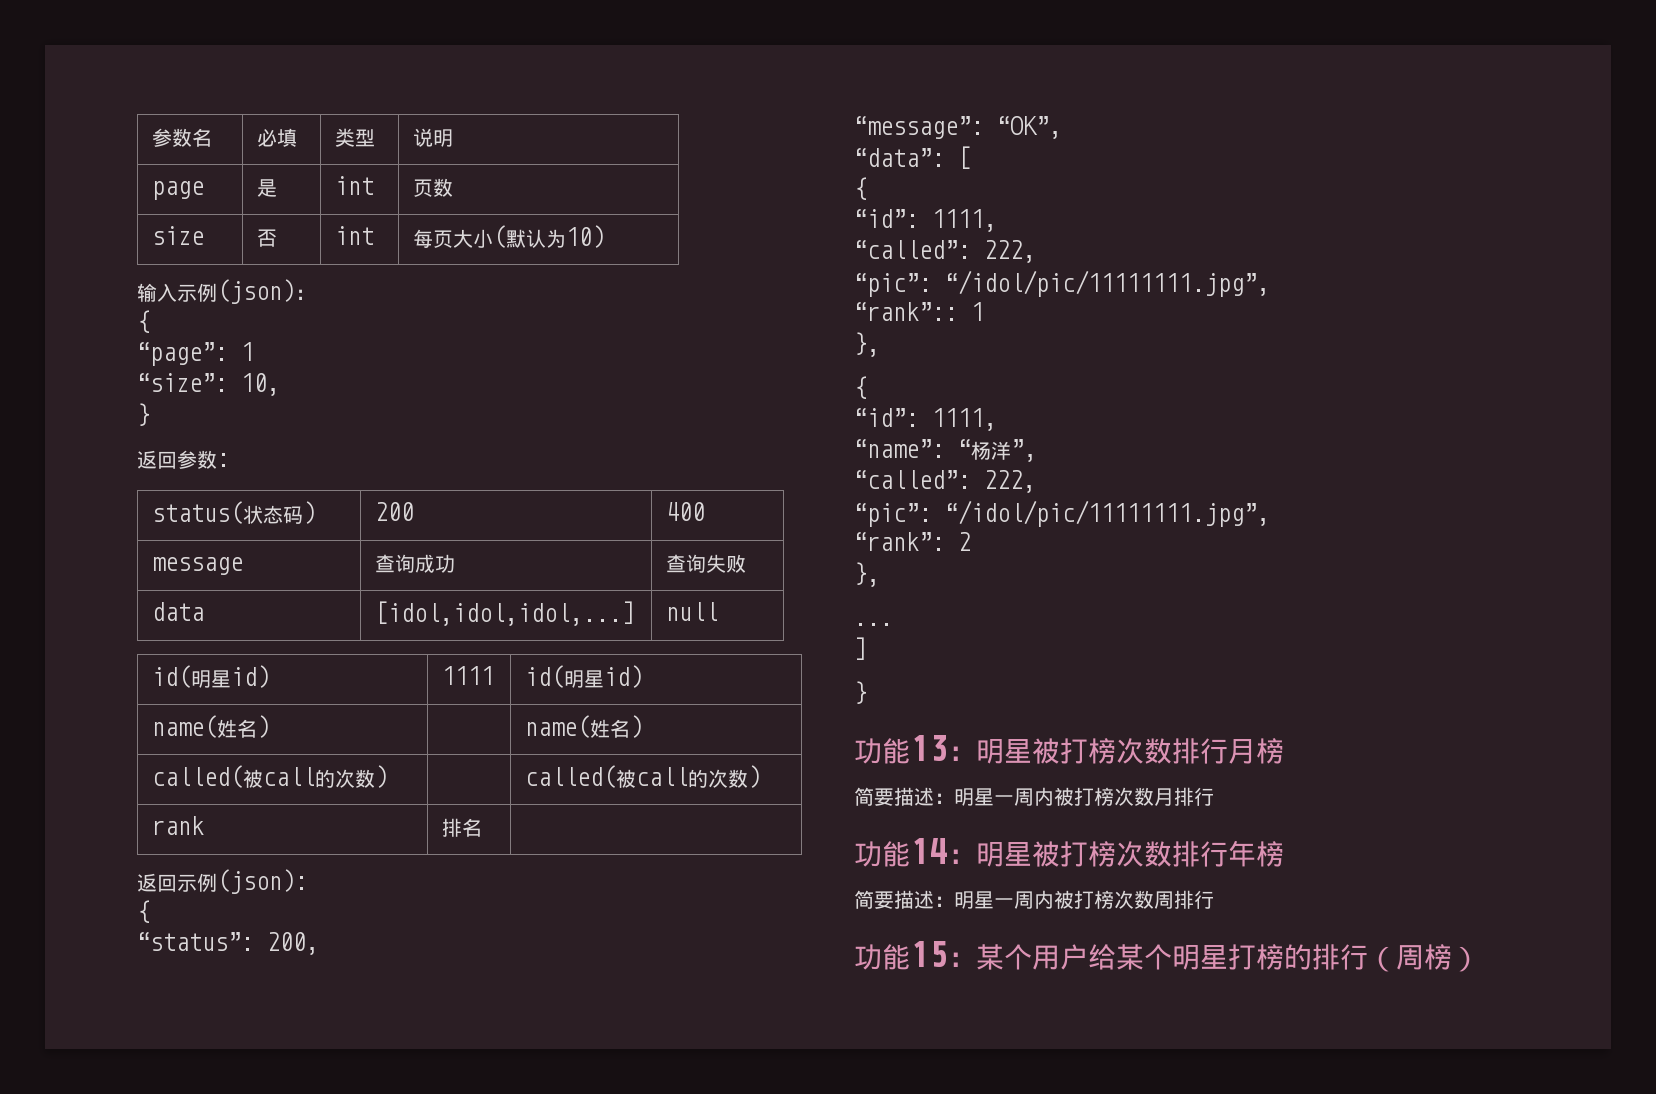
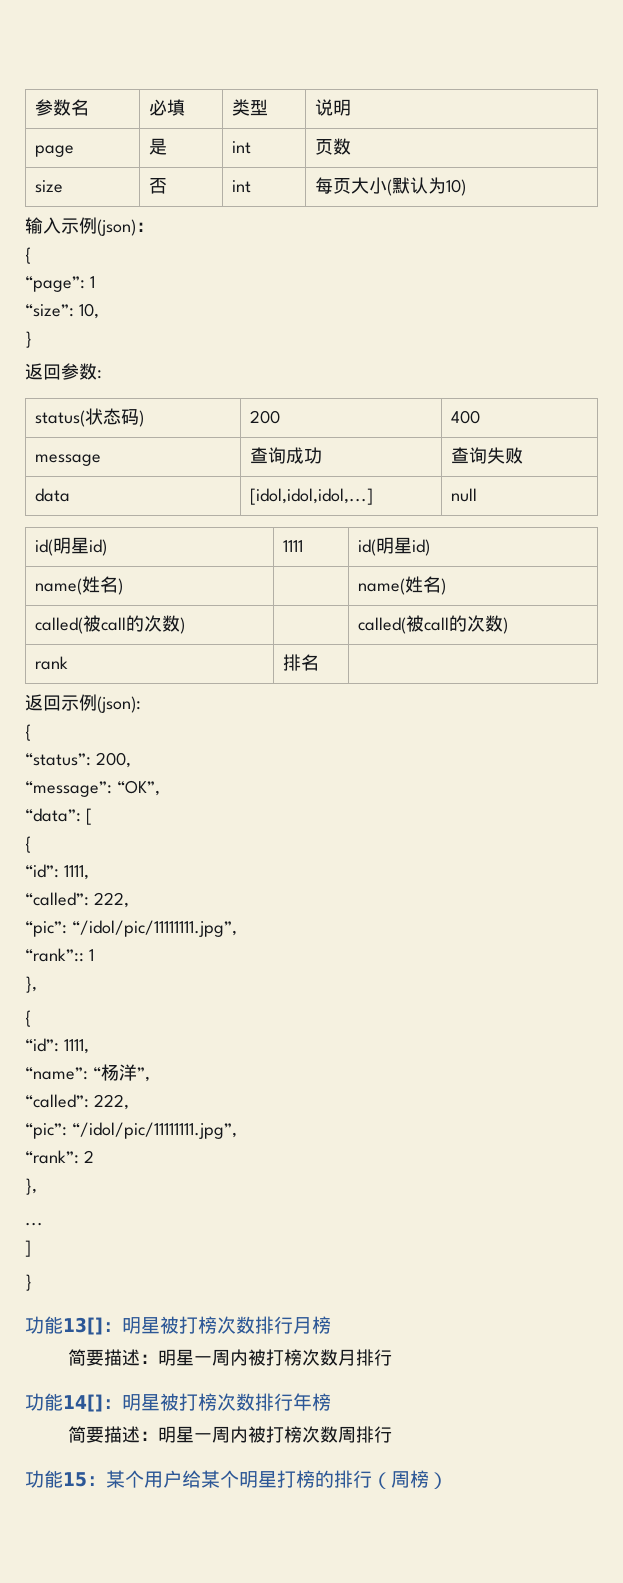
[910,735,948,761] 13 -> [63,1317,103,1335] 13[]
[910,838,948,864] 14 -> [63,1394,103,1412] 14[]

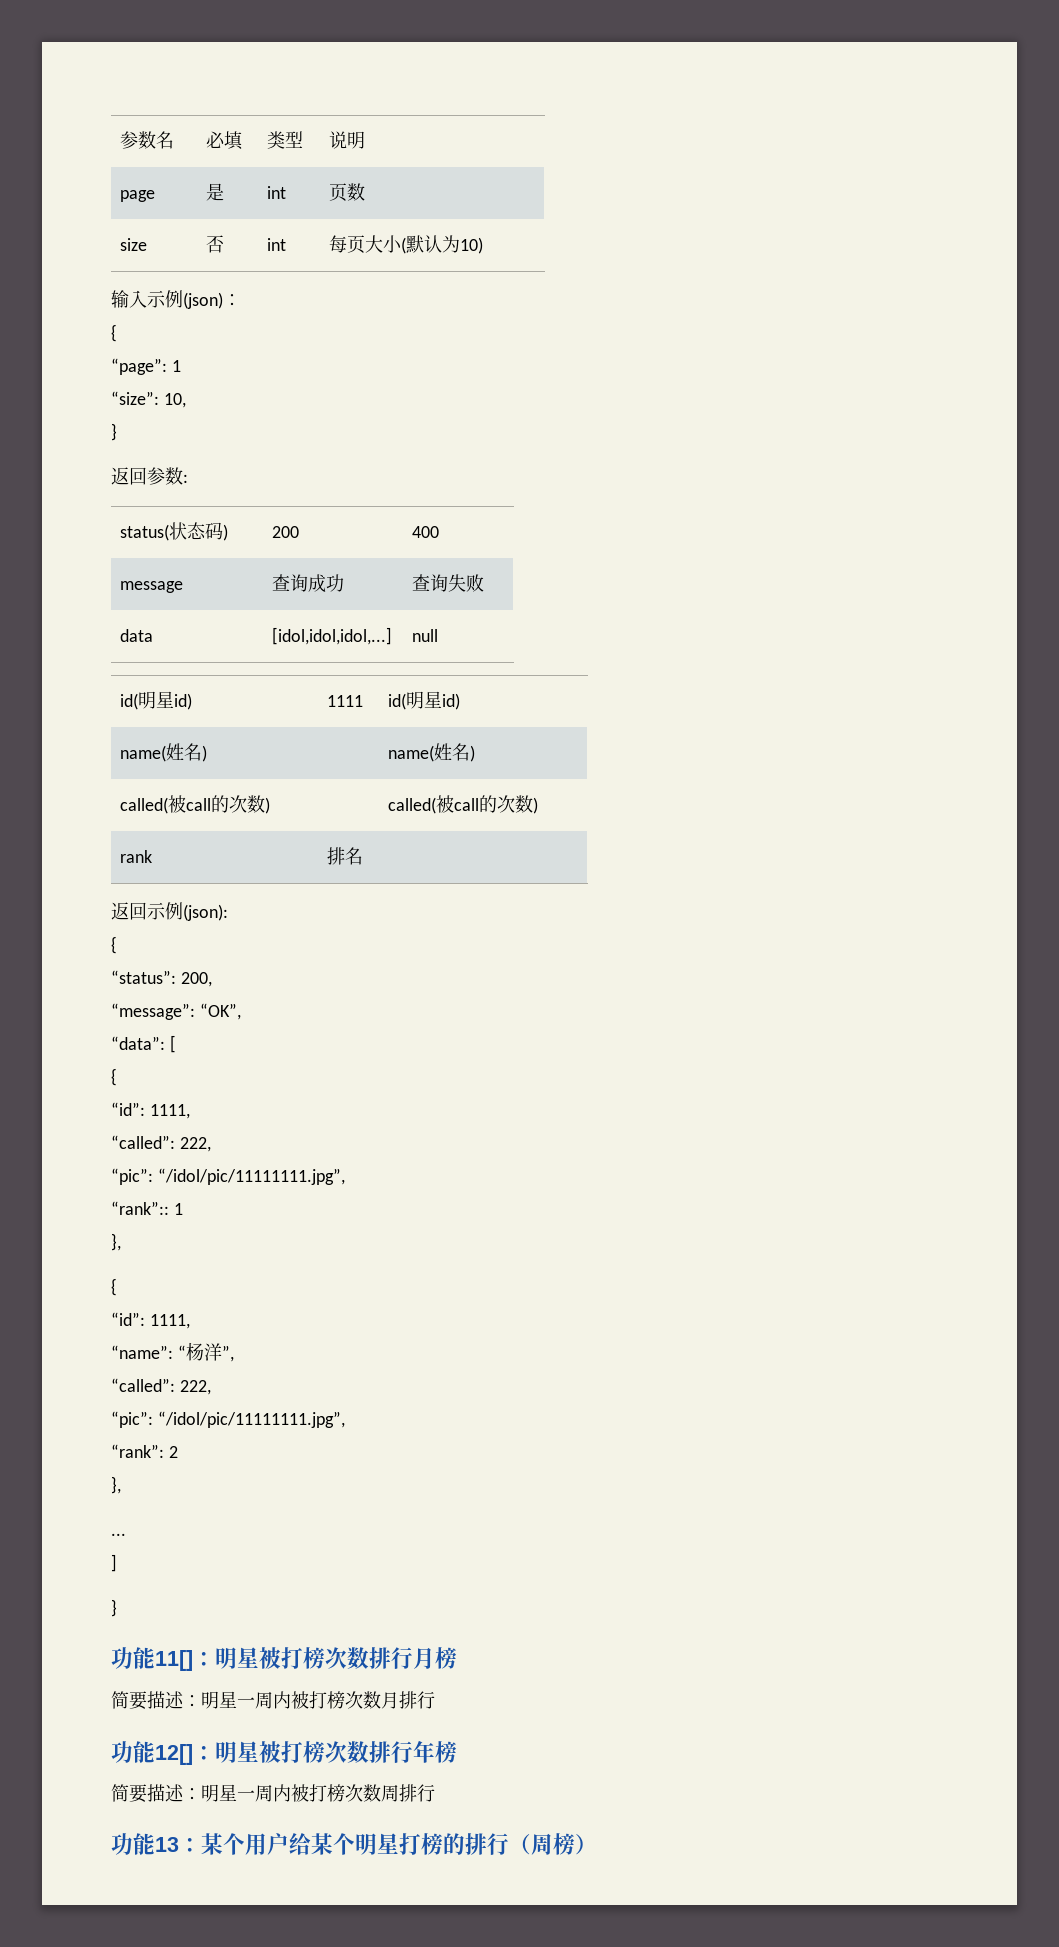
[63,1317,103,1335] 13[] -> [155,1650,193,1671] 11[]
[63,1394,103,1412] 14[] -> [155,1744,193,1765] 12[]
[63,1472,87,1487] 15 -> [155,1837,179,1852] 13

